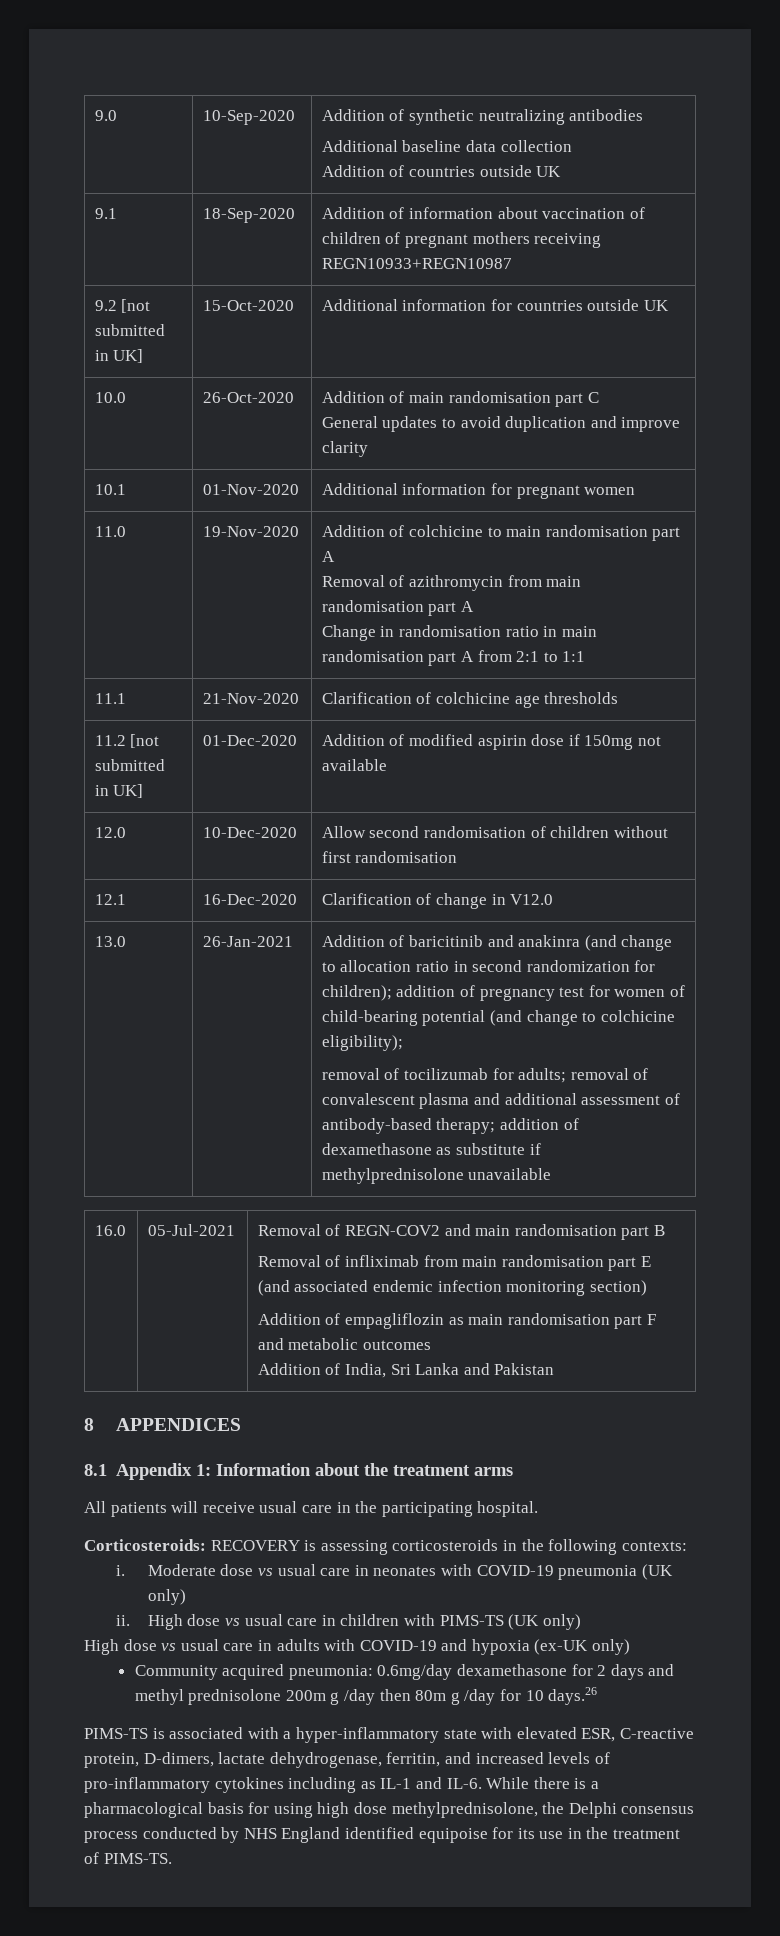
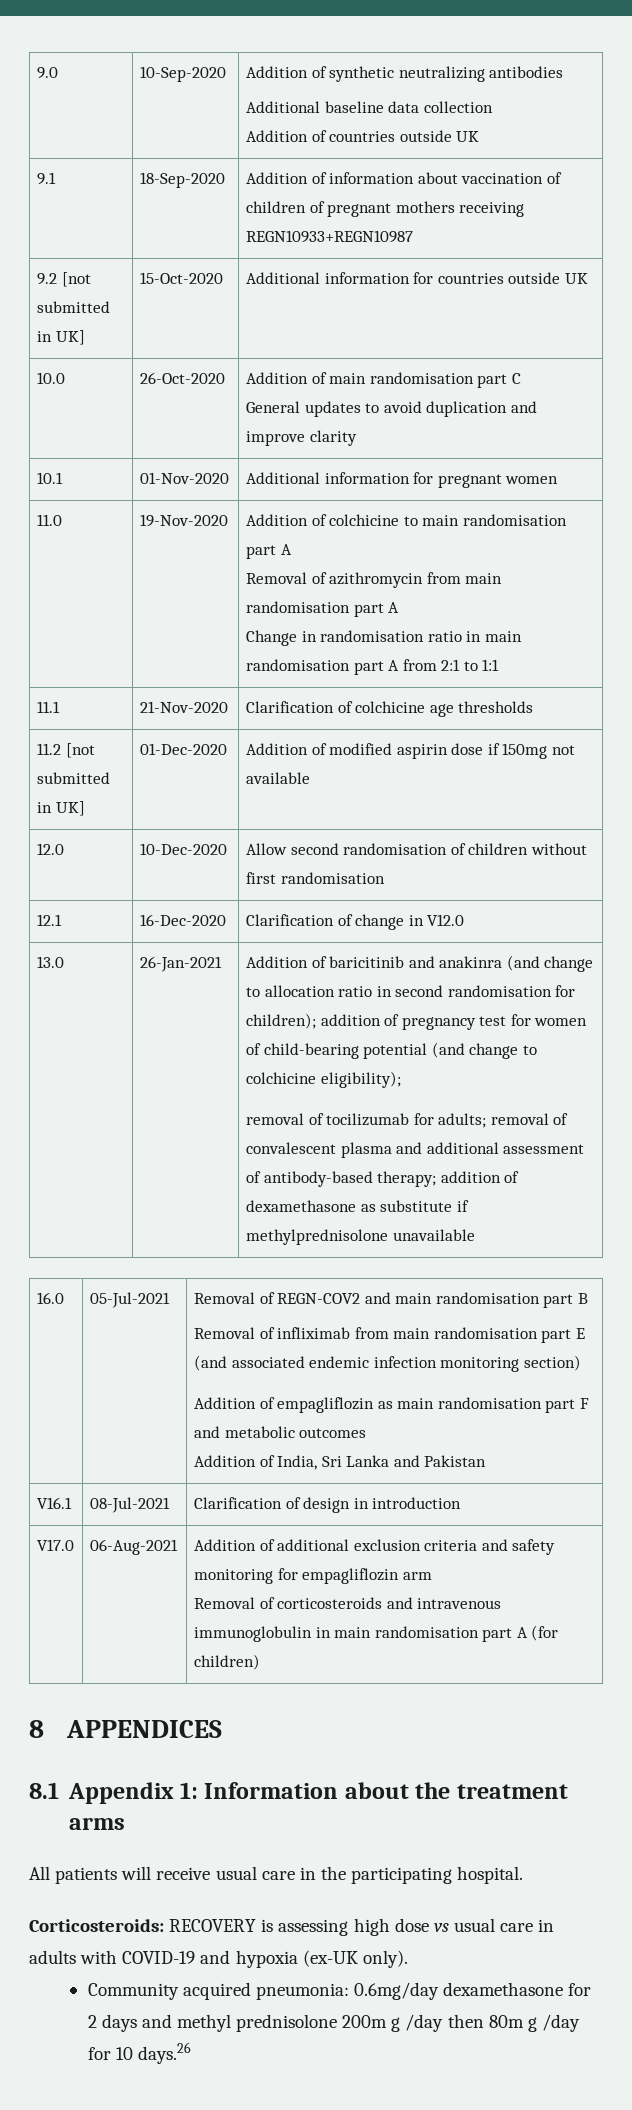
[526,960,630,972] randomization -> [447,985,552,997] randomisation
(555, 1369) none -> [36,1497,72,1509] [89,1497,170,1513] [193,1497,462,1513] [36,1539,74,1551] [89,1539,178,1555] [193,1539,556,1555] [193,1568,432,1584] [193,1597,502,1609] [193,1625,559,1642] [193,1654,260,1670] // V16.1 | 08-Jul-2021 | Clarification of design in introduction // V17.0 | 06-Aug-2021 | Addition of additional exclusion criteria and safety monitoring for empagliflozin arm // Removal of corticosteroids and intravenous immunoglobulin in main randomisation part A (for children)
[392,1539,687,1555] [115,1564,673,1580] [147,1589,186,1605] [115,1614,581,1630] [84,1639,119,1655] corticosteroids in the following contexts: // i. Moderate dose vs usual care in neonates with COVID-19 pneumonia (UK only) // ii. High dose vs usual care in children with PIMS-TS (UK only) // High -> [353,1918,390,1936] high
[592,1639,631,1655] only) -> [362,1950,408,1968] only).
[84,1727,694,1743] [84,1752,610,1768] [84,1777,599,1793] [84,1802,695,1818] [84,1827,681,1843] [84,1852,172,1864] // PIMS-TS is associated with a hyper-inflammatory state with elevated ESR, C-reactive protein, D-dimers, lactate dehydrogenase, ferritin, and increased levels of pro-inflammatory cytokines including as IL-1 and IL-6. While there is a pharmacological basis for using high dose methylprednisolone, the Delphi consensus process conducted by NHS England identified equipoise for its use in the treatment of PIMS-TS. -> (191, 2053) none

